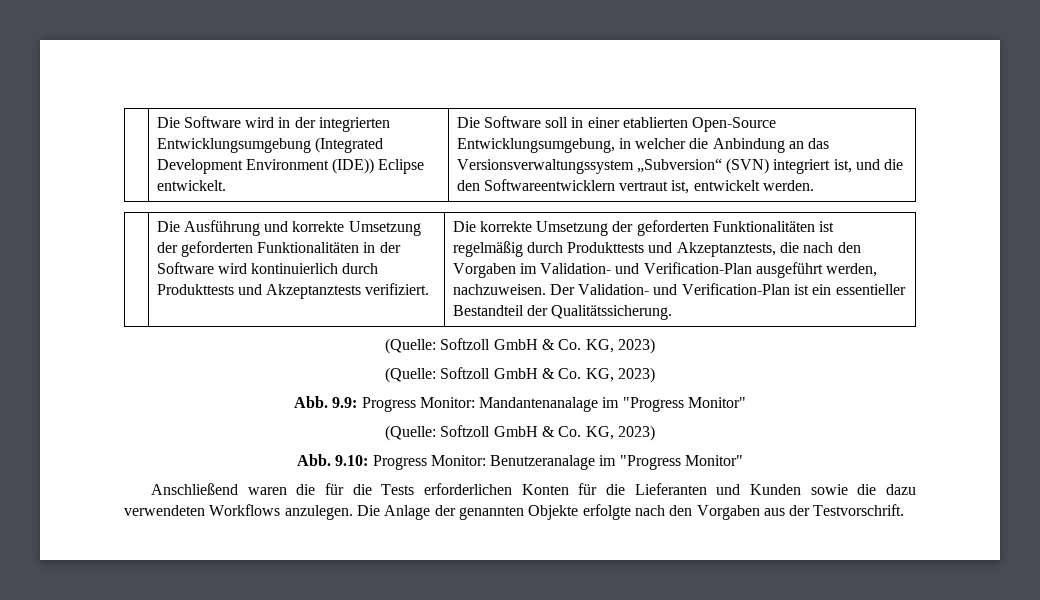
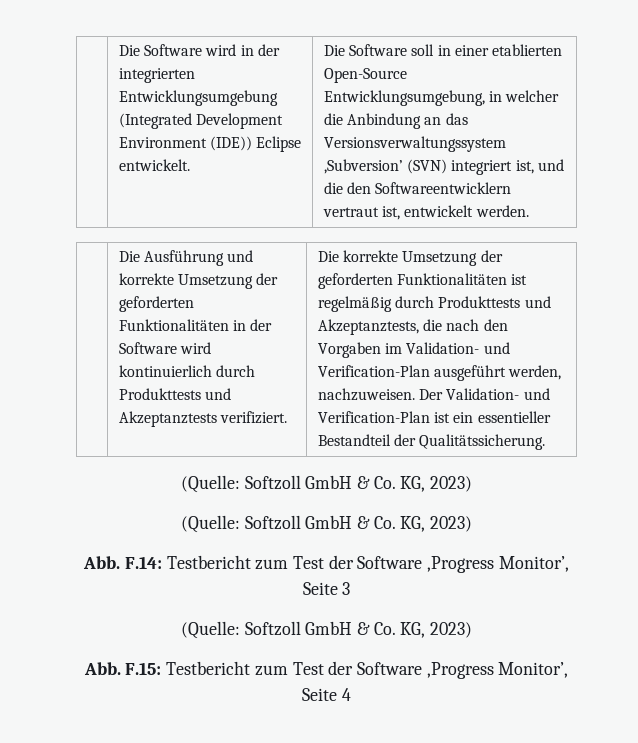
[636,158,722,173] „Subversion“ -> [323,159,403,174] ‚Subversion’
[332,397,747,412] [385,425,655,441] [296,454,744,470] [150,483,916,495] [124,504,905,520] 9.9: Progress Monitor: Mandantenanalage im "Progress Monitor" // (Quelle: Softzoll GmbH & Co. KG, 2023) // Abb. 9.10: Progress Monitor: Benutzeranalage im "Progress Monitor" // Anschließend waren die für die Tests erforderlichen Konten für die Lieferanten und Kunden sowie die dazu verwendeten Workflows anzulegen. Die Anlage der genannten Objekte erfolgte nach den Vorgaben aus der Testvorschrift. -> [124,555,569,573] [302,582,351,595] [180,621,473,639] [83,661,569,679] [302,688,351,701] F.14: Testbericht zum Test der Software ‚Progress Monitor’, Seite 3 // (Quelle: Softzoll GmbH & Co. KG, 2023) // Abb. F.15: Testbericht zum Test der Software ‚Progress Monitor’, Seite 4

